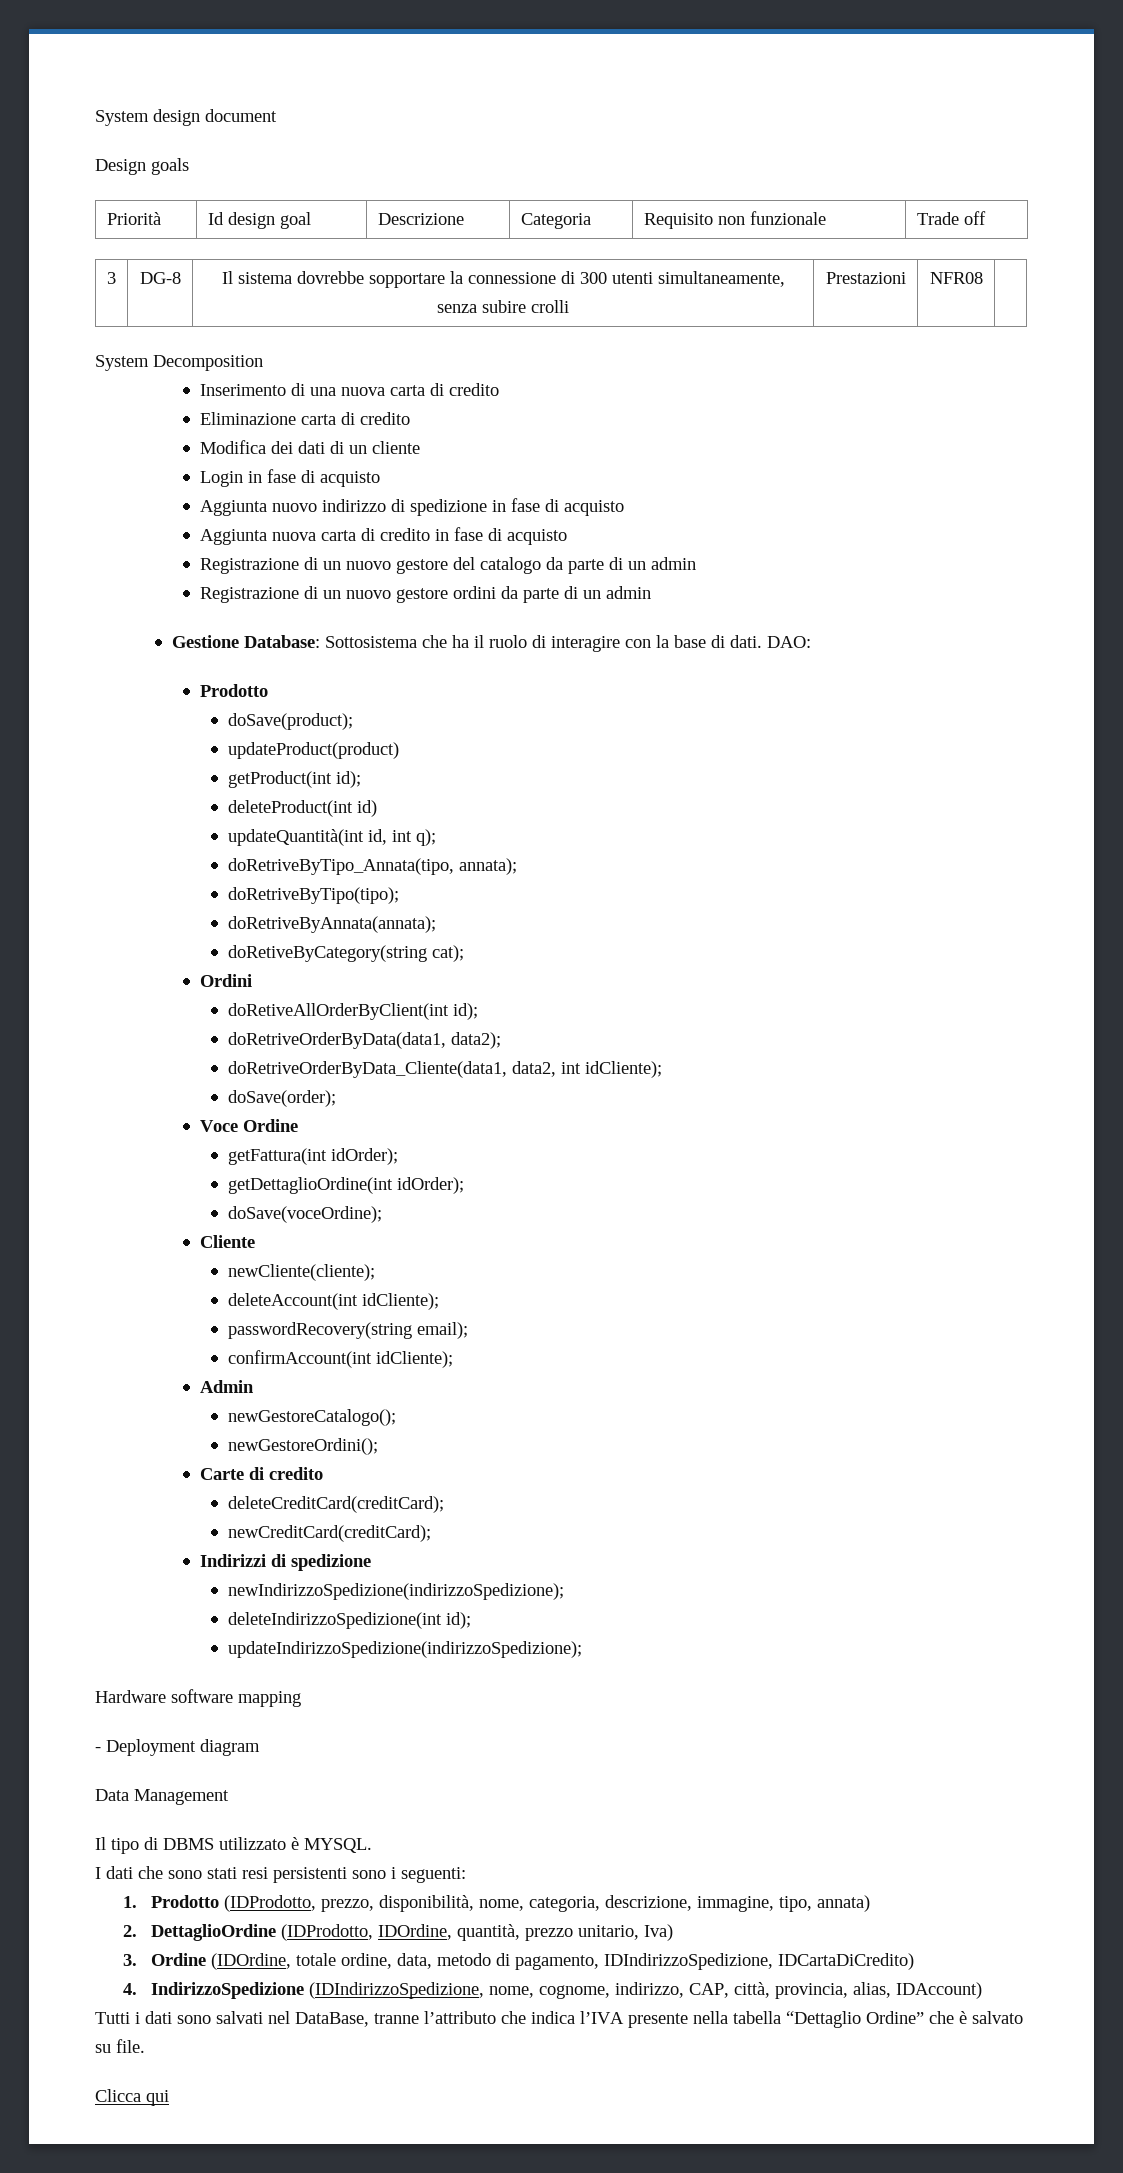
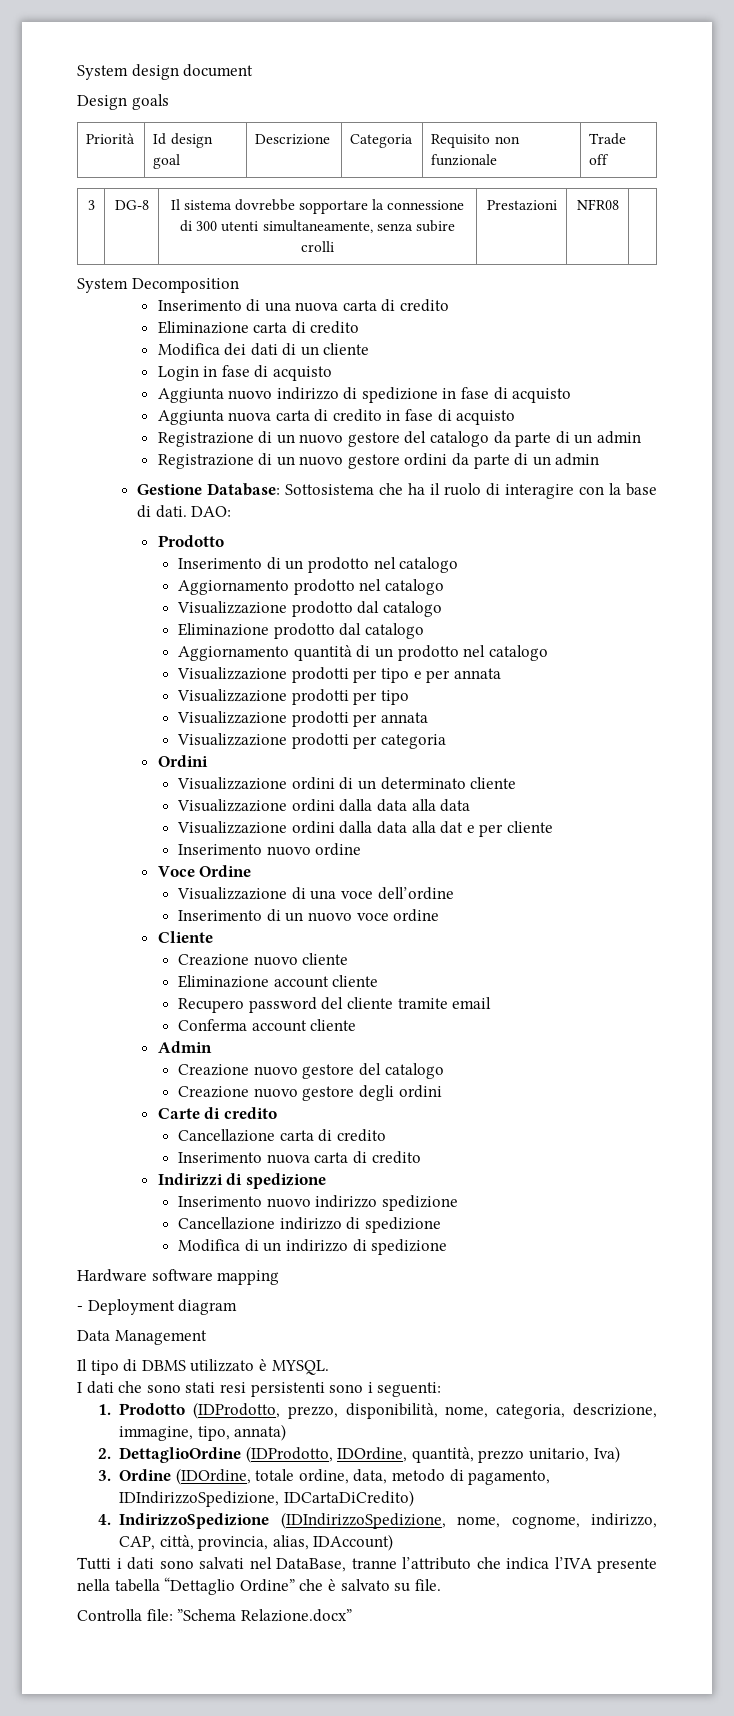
[227,713,353,730] [227,742,399,759] [227,771,361,788] [227,800,377,817] [227,829,436,846] [227,858,517,875] [227,887,399,904] [227,916,436,933] [227,945,464,962] [199,974,252,987] [227,1003,478,1020] [227,1032,501,1049] [227,1061,662,1078] [227,1090,336,1107] [199,1119,298,1132] [227,1148,398,1165] [227,1177,464,1194] [227,1206,382,1223] [199,1235,255,1248] [227,1264,375,1281] [227,1293,439,1310] [227,1322,468,1339] [227,1350,453,1368] [199,1380,254,1393] [227,1409,396,1426] [227,1438,378,1455] [199,1467,323,1480] [227,1496,444,1513] [227,1525,431,1542] [199,1554,371,1571] [227,1583,564,1600] [227,1612,471,1629] [227,1641,582,1658] doSave(product); // updateProduct(product) // getProduct(int id); // deleteProduct(int id) // updateQuantità(int id, int q); // doRetriveByTipo_Annata(tipo, annata); // doRetriveByTipo(tipo); // doRetriveByAnnata(annata); // doRetiveByCategory(string cat); // Ordini // doRetiveAllOrderByClient(int id); // doRetriveOrderByData(data1, data2); // doRetriveOrderByData_Cliente(data1, data2, int idCliente); // doSave(order); // Voce Ordine // getFattura(int idOrder); // getDettaglioOrdine(int idOrder); // doSave(voceOrdine); // Cliente // newCliente(cliente); // deleteAccount(int idCliente); // passwordRecovery(string email); // confirmAccount(int idCliente); // Admin // newGestoreCatalogo(); // newGestoreOrdini(); // Carte di credito // deleteCreditCard(creditCard); // newCreditCard(creditCard); // Indirizzi di spedizione // newIndirizzoSpedizione(indirizzoSpedizione); // deleteIndirizzoSpedizione(int id); // updateIndirizzoSpedizione(indirizzoSpedizione); -> [178,557,459,573] [178,579,444,595] [177,601,442,617] [178,623,424,639] [178,645,548,661] [177,667,501,683] [177,689,409,705] [177,711,428,727] [177,733,446,749] [157,755,208,767] [177,777,517,790] [177,799,471,812] [177,821,553,837] [178,843,362,856] [157,865,252,877] [177,887,454,900] [178,909,440,922] [157,931,213,943] [178,953,349,966] [178,975,379,988] [178,997,492,1013] [178,1019,357,1032] [157,1041,212,1053] [178,1063,444,1079] [178,1085,442,1101] [157,1107,277,1119] [178,1129,386,1142] [178,1151,421,1164] [157,1173,326,1189] [178,1195,458,1211] [178,1217,441,1233] [178,1239,448,1255] Inserimento di un prodotto nel catalogo // Aggiornamento prodotto nel catalogo // Visualizzazione prodotto dal catalogo // Eliminazione prodotto dal catalogo // Aggiornamento quantità di un prodotto nel catalogo // Visualizzazione prodotti per tipo e per annata // Visualizzazione prodotti per tipo // Visualizzazione prodotti per annata // Visualizzazione prodotti per categoria // Ordini // Visualizzazione ordini di un determinato cliente // Visualizzazione ordini dalla data alla data // Visualizzazione ordini dalla data alla dat e per cliente // Inserimento nuovo ordine // Voce Ordine // Visualizzazione di una voce dell’ordine // Inserimento di un nuovo voce ordine // Cliente // Creazione nuovo cliente // Eliminazione account cliente // Recupero password del cliente tramite email // Conferma account cliente // Admin // Creazione nuovo gestore del catalogo // Creazione nuovo gestore degli ordini // Carte di credito // Cancellazione carta di credito // Inserimento nuova carta di credito // Indirizzi di spedizione // Inserimento nuovo indirizzo spedizione // Cancellazione indirizzo di spedizione // Modifica di un indirizzo di spedizione
[95,2089,169,2106] Clicca qui -> [77,1609,352,1622] Controlla file: ”Schema Relazione.docx”

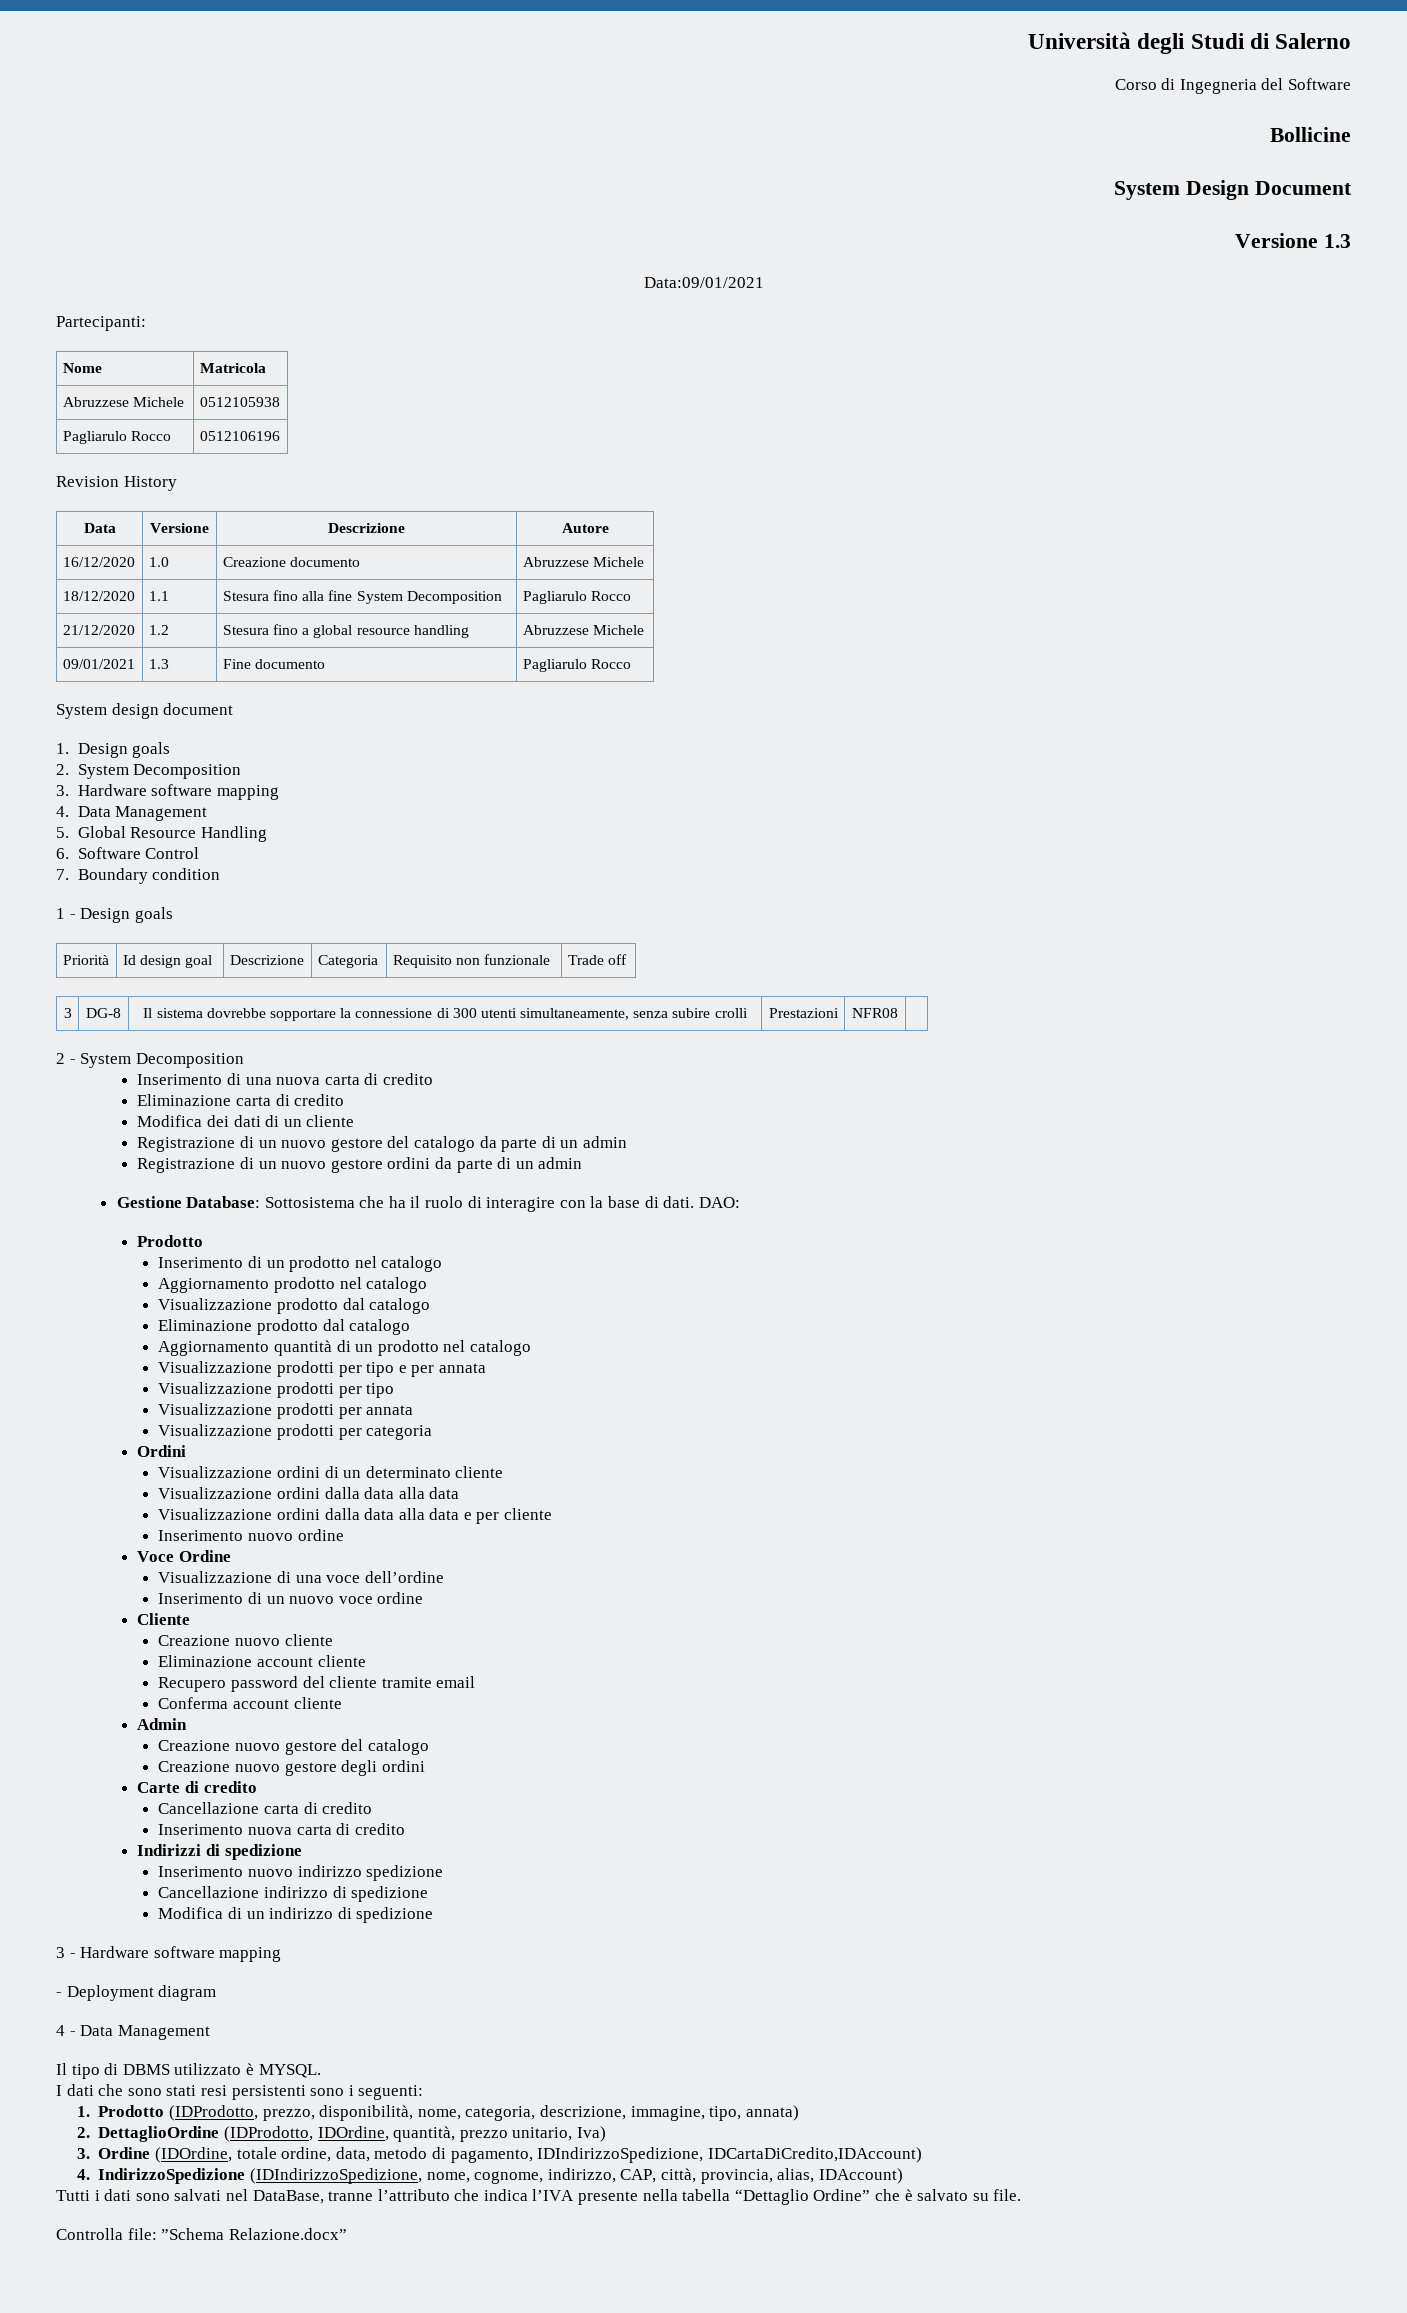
[77,64,254,80] System design document // -> [1028,32,1351,54] [1114,78,1351,94] [1270,127,1351,142] [1114,180,1352,200] [1235,233,1351,248] [643,277,764,288] [56,316,146,331] [62,363,102,373] [199,363,266,373] [62,397,185,407] [199,397,280,407] [62,431,172,444] [199,431,280,441] [56,476,177,491] [83,523,116,533] [150,523,209,533] [328,523,405,533] [561,523,609,533] [62,557,135,567] [148,557,169,567] [222,557,361,567] [522,557,645,567] [62,591,135,601] [148,591,169,601] [222,590,502,604] [522,591,632,604] [62,625,135,635] [148,625,169,635] [222,624,469,638] [522,625,645,635] [62,659,135,669] [148,659,169,669] [222,659,326,669] [522,659,632,672] [56,703,234,719] [56,742,171,758] [56,764,242,779] [56,784,279,800] [56,806,208,821] [56,826,267,842] [56,847,200,859] [56,868,221,884] [56,908,76,919] Università degli Studi di Salerno // Corso di Ingegneria del Software // Bollicine // System Design Document // Versione 1.3 // Data:09/01/2021 // Partecipanti: // Nome | Matricola // Abruzzese Michele | 0512105938 // Pagliarulo Rocco | 0512106196 // Revision History // Data | Versione | Descrizione | Autore // 16/12/2020 | 1.0 | Creazione documento | Abruzzese Michele // 18/12/2020 | 1.1 | Stesura fino alla fine System Decomposition | Pagliarulo Rocco // 21/12/2020 | 1.2 | Stesura fino a global resource handling | Abruzzese Michele // 09/01/2021 | 1.3 | Fine documento | Pagliarulo Rocco // System design document // 1. Design goals // 2. System Decomposition // 3. Hardware software mapping // 4. Data Management // 5. Global Resource Handling // 6. Software Control // 7. Boundary condition // 1 -
(619, 204) none -> [56,1053,76,1064] 2 -
[157,365,332,381] [157,387,572,403] [157,409,516,425] // Login in fase di acquisto // Aggiunta nuovo indirizzo di spedizione in fase di acquisto // Aggiunta nuova carta di credito in fase di acquisto -> (355, 1121) none
[440,821,464,834] dat -> [429,1508,460,1520] data
(448, 1247) none -> [56,1947,76,1958] 3 -
(238, 1307) none -> [56,2025,76,2036] 4 -
[283,1490,414,1507] IDCartaDiCredito) -> [707,2147,922,2163] IDCartaDiCredito,IDAccount)

